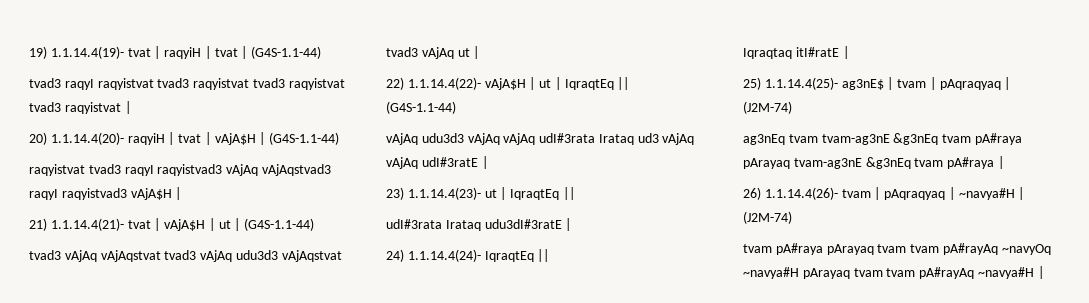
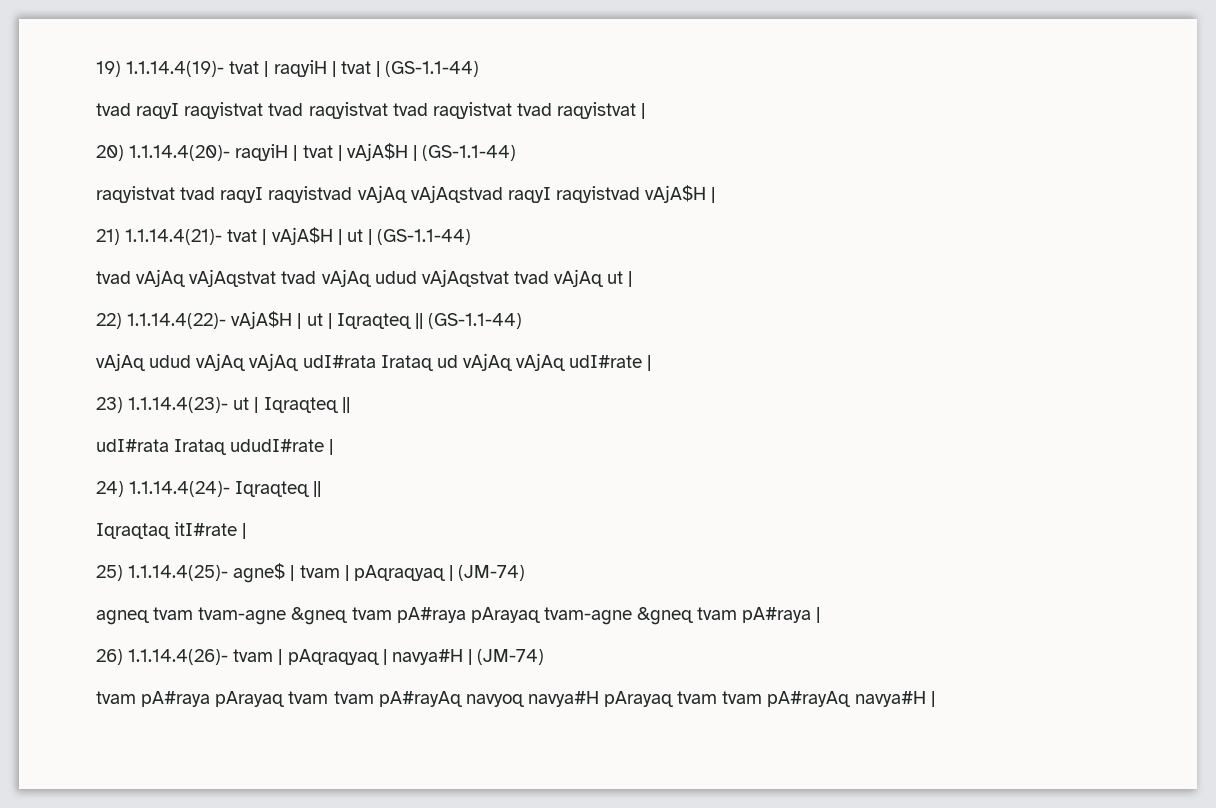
[251,46,322,59] [29,78,345,90] [29,102,61,112] (G4S-1.1-44) // tvad3 raqyI raqyistvat tvad3 raqyistvat tvad3 raqyistvat tvad3 -> [385,61,480,77] [96,102,552,119] (GS-1.1-44) // tvad raqyI raqyistvat tvad raqyistvat tvad raqyistvat tvad
[269,132,340,145] [29,164,331,176] [29,188,127,200] (G4S-1.1-44) // raqyistvat tvad3 raqyI raqyistvad3 vAjAq vAjAqstvad3 raqyI raqyistvad3 -> [422,145,517,161] [96,185,640,203] (GS-1.1-44) // raqyistvat tvad raqyI raqyistvad vAjAq vAjAqstvad raqyI raqyistvad
[244,218,315,231] [29,250,342,262] [386,47,418,57] (G4S-1.1-44) // tvad3 vAjAq vAjAqstvat tvad3 vAjAq udu3d3 vAjAqstvat tvad3 -> [377,229,472,245] [96,269,549,287] (GS-1.1-44) // tvad vAjAq vAjAqstvat tvad vAjAq udud vAjAqstvat tvad
[564,77,630,90] [386,101,456,114] [386,133,695,145] [386,157,478,169] IqraqtEq || (G4S-1.1-44) // vAjAq udu3d3 vAjAq vAjAq udI#3rata Irataq ud3 vAjAq vAjAq udI#3ratE -> [336,313,523,329] [96,353,643,371] Iqraqteq || (GS-1.1-44) // vAjAq udud vAjAq vAjAq udI#rata Irataq ud vAjAq vAjAq udI#rate
[510,187,575,200] [386,219,562,231] IqraqtEq || // udI#3rata Irataq udu3dI#3ratE -> [263,397,350,413] [96,439,325,455] Iqraqteq || // udI#rata Irataq ududI#rate
[484,251,534,262] IqraqtEq -> [235,481,310,497] Iqraqteq
[795,47,839,57] itI#ratE -> [174,522,238,536] itI#rate
[841,79,884,90] ag3nE$ -> [233,563,286,583] agne$
[743,101,792,114] [743,133,1022,145] [743,157,911,169] (J2M-74) // ag3nEq tvam tvam-ag3nE &g3nEq tvam pA#raya pArayaq tvam-ag3nE &g3nEq -> [458,565,526,581] [96,607,694,625] (JM-74) // agneq tvam tvam-agne &gneq tvam pA#raya pArayaq tvam-agne &gneq
[958,187,1025,200] [743,211,792,224] ~navya#H | (J2M-74) -> [391,649,545,665] navya#H | (JM-74)
[1001,244,1051,255] [743,267,1034,279] ~navyOq ~navya#H pArayaq tvam tvam pA#rayAq ~navya#H -> [465,691,926,707] navyoq navya#H pArayaq tvam tvam pA#rayAq navya#H

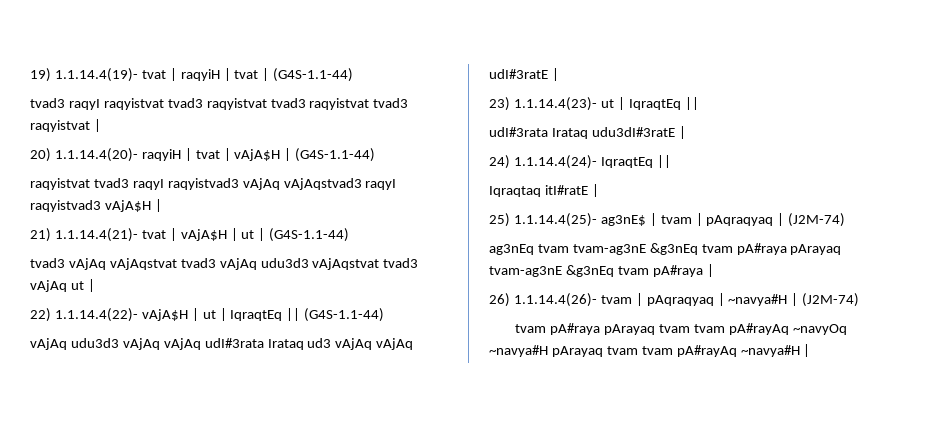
[385,61,480,77] [96,102,552,119] (GS-1.1-44) // tvad raqyI raqyistvat tvad raqyistvat tvad raqyistvat tvad -> [273,68,354,82] [30,98,409,110] (G4S-1.1-44) // tvad3 raqyI raqyistvat tvad3 raqyistvat tvad3 raqyistvat tvad3
[422,145,517,161] [96,185,640,203] (GS-1.1-44) // raqyistvat tvad raqyI raqyistvad vAjAq vAjAqstvad raqyI raqyistvad -> [295,148,376,162] [30,178,397,190] [30,200,101,212] (G4S-1.1-44) // raqyistvat tvad3 raqyI raqyistvad3 vAjAq vAjAqstvad3 raqyI raqyistvad3
[377,229,472,245] [96,269,549,287] (GS-1.1-44) // tvad vAjAq vAjAqstvat tvad vAjAq udud vAjAqstvat tvad -> [269,228,350,242] [30,258,419,270] (G4S-1.1-44) // tvad3 vAjAq vAjAqstvat tvad3 vAjAq udu3d3 vAjAqstvat tvad3
[336,313,523,329] [96,353,643,371] Iqraqteq || (GS-1.1-44) // vAjAq udud vAjAq vAjAq udI#rata Irataq ud vAjAq vAjAq udI#rate -> [230,308,385,322] [30,338,414,350] [489,69,548,79] IqraqtEq || (G4S-1.1-44) // vAjAq udu3d3 vAjAq vAjAq udI#3rata Irataq ud3 vAjAq vAjAq udI#3ratE
[263,397,350,413] [96,439,325,455] Iqraqteq || // udI#rata Irataq ududI#rate -> [628,97,699,110] [489,127,675,139] IqraqtEq || // udI#3rata Irataq udu3dI#3ratE
[235,481,310,497] Iqraqteq -> [600,157,653,168] IqraqtEq
[174,522,238,536] itI#rate -> [544,185,588,195] itI#ratE
[233,563,286,583] agne$ -> [600,215,646,226] ag3nE$
[458,565,526,581] [96,607,694,625] (JM-74) // agneq tvam tvam-agne &gneq tvam pA#raya pArayaq tvam-agne &gneq -> [788,213,846,227] [489,243,842,255] [489,265,614,277] (J2M-74) // ag3nEq tvam tvam-ag3nE &g3nEq tvam pA#raya pArayaq tvam-ag3nE &g3nEq
[391,649,545,665] navya#H | (JM-74) -> [728,293,860,307] ~navya#H | (J2M-74)
[465,691,926,707] navyoq navya#H pArayaq tvam tvam pA#rayAq navya#H -> [792,324,847,335] [489,345,800,357] ~navyOq ~navya#H pArayaq tvam tvam pA#rayAq ~navya#H

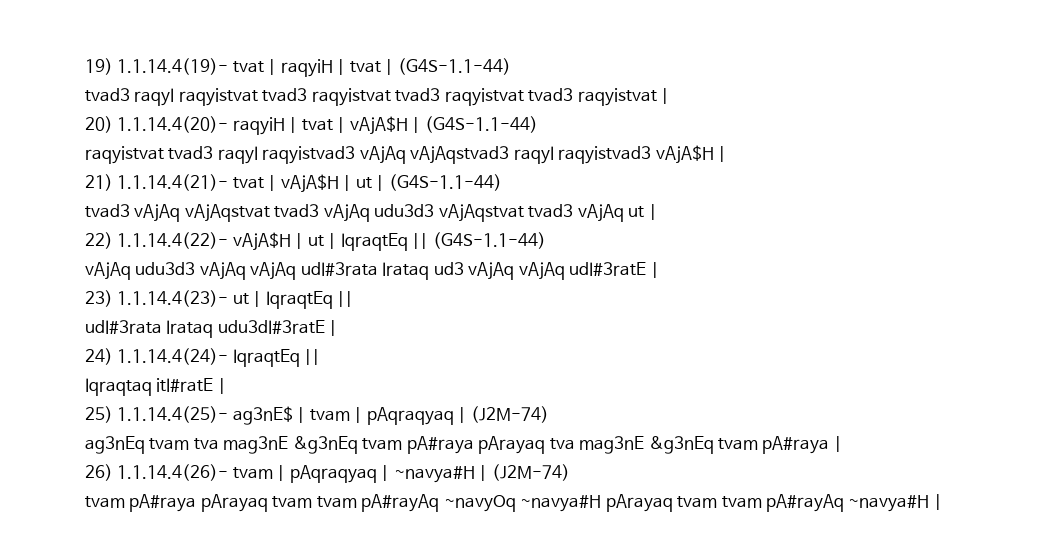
[572,244,646,255] tvam-ag3nE -> [193,436,289,454] tva mag3nE
[489,266,562,277] tvam-ag3nE -> [549,436,645,454] tva mag3nE

